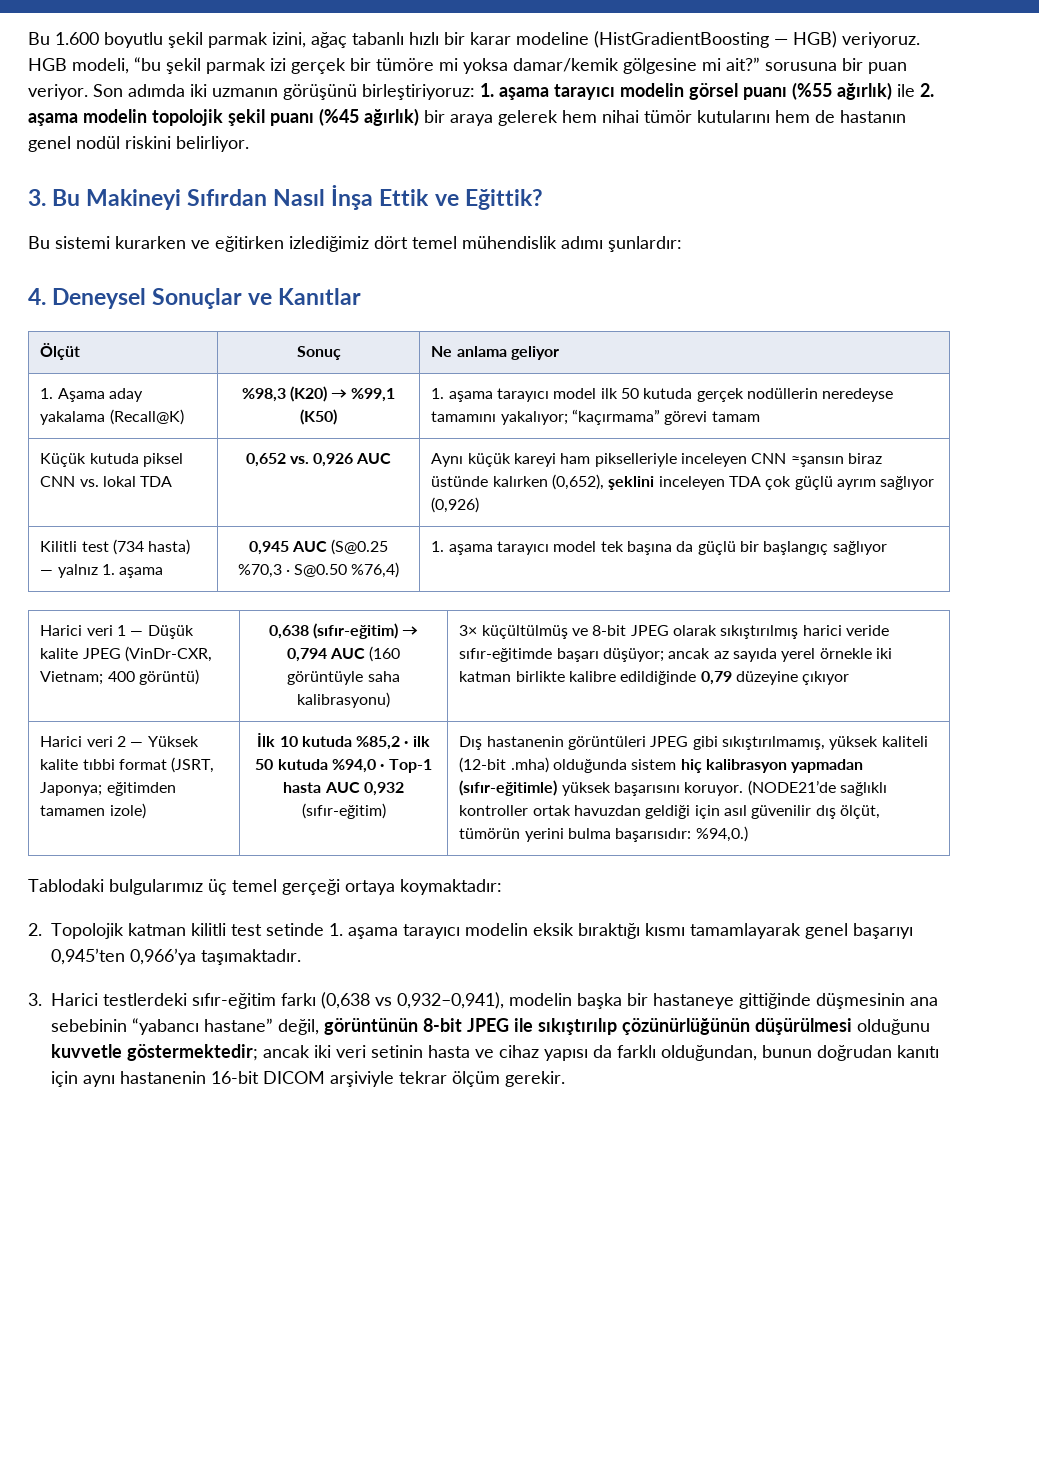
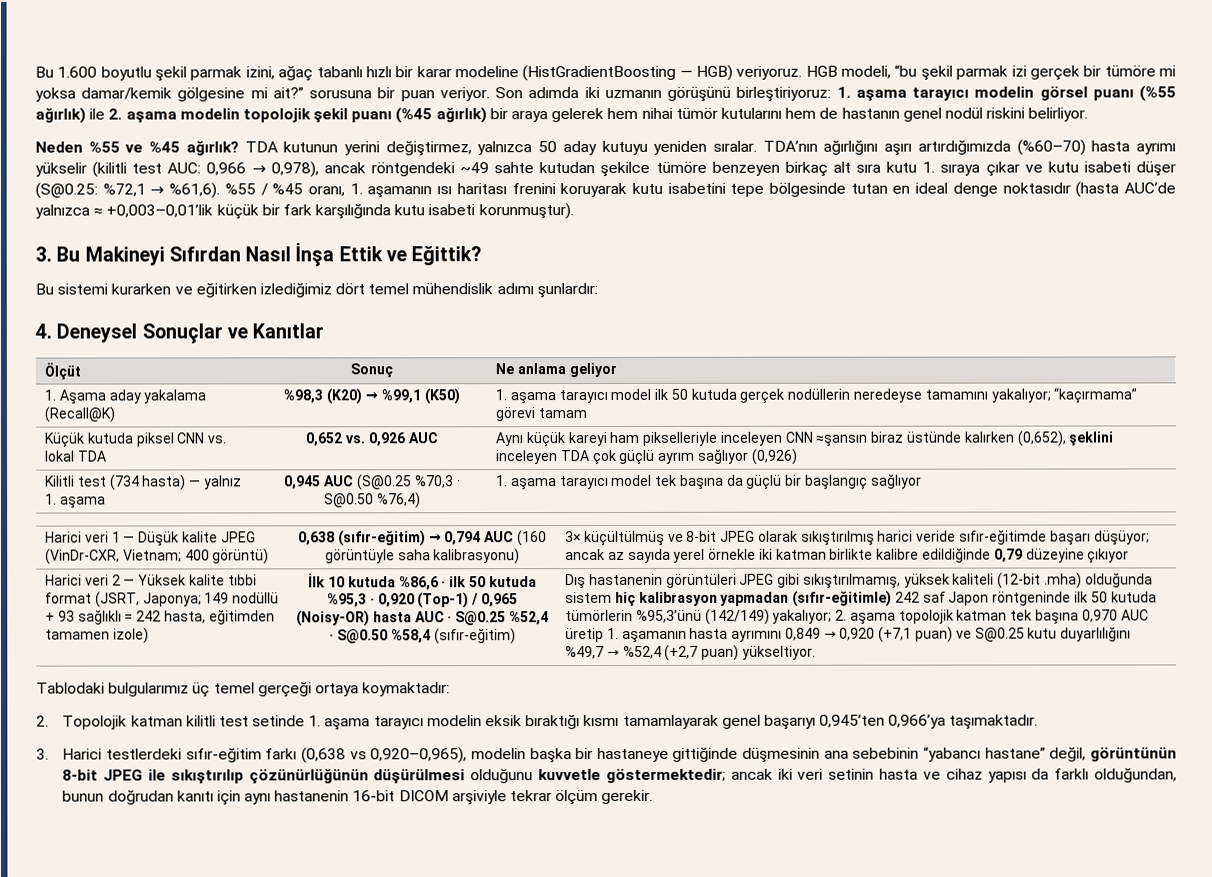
(249, 144) none -> [35,139,1176,157] [35,161,1176,178] [35,181,1176,199] [35,203,574,220] // Neden %55 ve %45 ağırlık? TDA kutunun yerini değiştirmez, yalnızca 50 aday kutuyu yeniden sıralar. TDA’nın ağırlığını aşırı artırdığımızda (%60–70) hasta ayrımı yükselir (kilitli test AUC: 0,966 → 0,978), ancak röntgendeki ~49 sahte kutudan şekilce tümöre benzeyen birkaç alt sıra kutu 1. sıraya çıkar ve kutu isabeti düşer (S@0.25: %72,1 → %61,6). %55 / %45 oranı, 1. aşamanın ısı haritası frenini koruyarak kutu isabetini tepe bölgesinde tutan en ideal denge noktasıdır (hasta AUC’de yalnızca ≈ +0,003–0,01’lik küçük bir fark karşılığında kutu isabeti korunmuştur).
(103, 789) none -> [204,592,280,604] [45,609,206,625] 149 nodüllü + 93 sağlıklı = 242 hasta,
[356,736,401,750] %85,2 -> [398,576,439,591] %86,6
[332,759,432,773] [283,782,404,796] %94,0 · Top-1 hasta AUC 0,932 -> [327,592,518,609] [296,610,549,627] [329,629,431,644] %95,3 · 0,920 (Top-1) / 0,965 (Noisy-OR) hasta AUC · S@0.25 %52,4 · S@0.50 %58,4
[561,780,887,796] [459,805,880,819] [459,826,748,842] yüksek başarısını koruyor. (NODE21’de sağlıklı kontroller ortak havuzdan geldiği için asıl güvenilir dış ölçüt, tümörün yerini bulma başarısıdır: %94,0.) -> [894,591,1157,606] [565,608,1149,625] [565,626,1132,643] [565,644,816,661] 242 saf Japon röntgeninde ilk 50 kutuda tümörlerin %95,3’ünü (142/149) yakalıyor; 2. aşama topolojik katman tek başına 0,970 AUC üretip 1. aşamanın hasta ayrımını 0,849 → 0,920 (+7,1 puan) ve S@0.25 kutu duyarlılığını %49,7 → %52,4 (+2,7 puan) yükseltiyor.
[397,992,504,1009] 0,932–0,941), -> [370,747,468,764] 0,920–0,965),

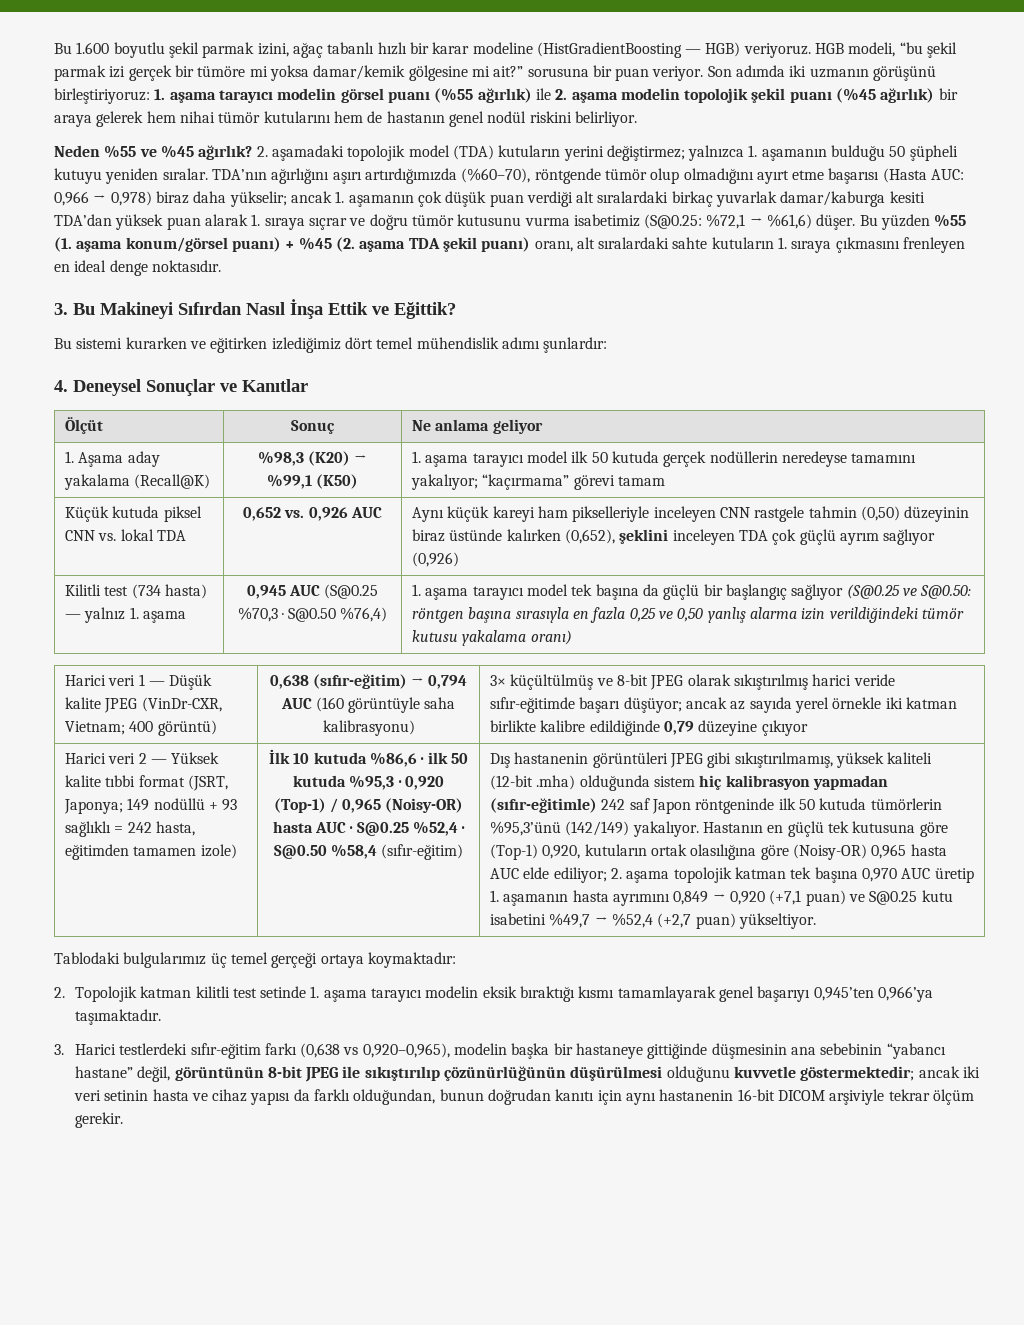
[244,140,597,157] TDA kutunun yerini değiştirmez, yalnızca 50 aday -> [256,145,958,161] 2. aşamadaki topolojik model (TDA) kutuların yerini değiştirmez; yalnızca 1. aşamanın bulduğu 50 şüpheli
[1016,139,1176,156] [35,161,1176,178] [35,181,1176,199] [35,203,574,220] (%60–70) hasta ayrımı yükselir (kilitli test AUC: 0,966 → 0,978), ancak röntgendeki ~49 sahte kutudan şekilce tümöre benzeyen birkaç alt sıra kutu 1. sıraya çıkar ve kutu isabeti düşer (S@0.25: %72,1 → %61,6). %55 / %45 oranı, 1. aşamanın ısı haritası frenini koruyarak kutu isabetini tepe bölgesinde tutan en ideal denge noktasıdır (hasta AUC’de yalnızca ≈ +0,003–0,01’lik küçük bir fark karşılığında kutu isabeti korunmuştur). -> [461,168,965,184] [54,191,925,207] [54,214,967,230] [54,237,966,253] [54,260,221,276] (%60–70), röntgende tümör olup olmadığını ayırt etme başarısı (Hasta AUC: 0,966 → 0,978) biraz daha yükselir; ancak 1. aşamanın çok düşük puan verdiği alt sıralardaki birkaç yuvarlak damar/kaburga kesiti TDA’dan yüksek puan alarak 1. sıraya sıçrar ve doğru tümör kutusunu vurma isabetimiz (S@0.25: %72,1 → %61,6) düşer. Bu yüzden %55 (1. aşama konum/görsel puanı) + %45 (2. aşama TDA şekil puanı) oranı, alt sıralardaki sahte kutuların 1. sıraya çıkmasını frenleyen en ideal denge noktasıdır.
[815,434,869,447] ≈şansın -> [754,506,970,522] rastgele tahmin (0,50) düzeyinin
(922, 481) none -> [846,584,972,599] [412,607,964,623] [412,630,572,646] (S@0.25 ve S@0.50: röntgen başına sırasıyla en fazla 0,25 ve 0,50 yanlış alarma izin verildiğindeki tümör kutusu yakalama oranı)
[772,609,833,624] yakalıyor; -> [632,821,948,837] [490,844,947,860] [490,867,607,883] yakalıyor. Hastanın en güçlü tek kutusuna göre (Top-1) 0,920, kutuların ortak olasılığına göre (Noisy-OR) 0,965 hasta AUC elde ediliyor;
[1060,626,1132,642] duyarlılığını -> [490,913,547,925] isabetini

